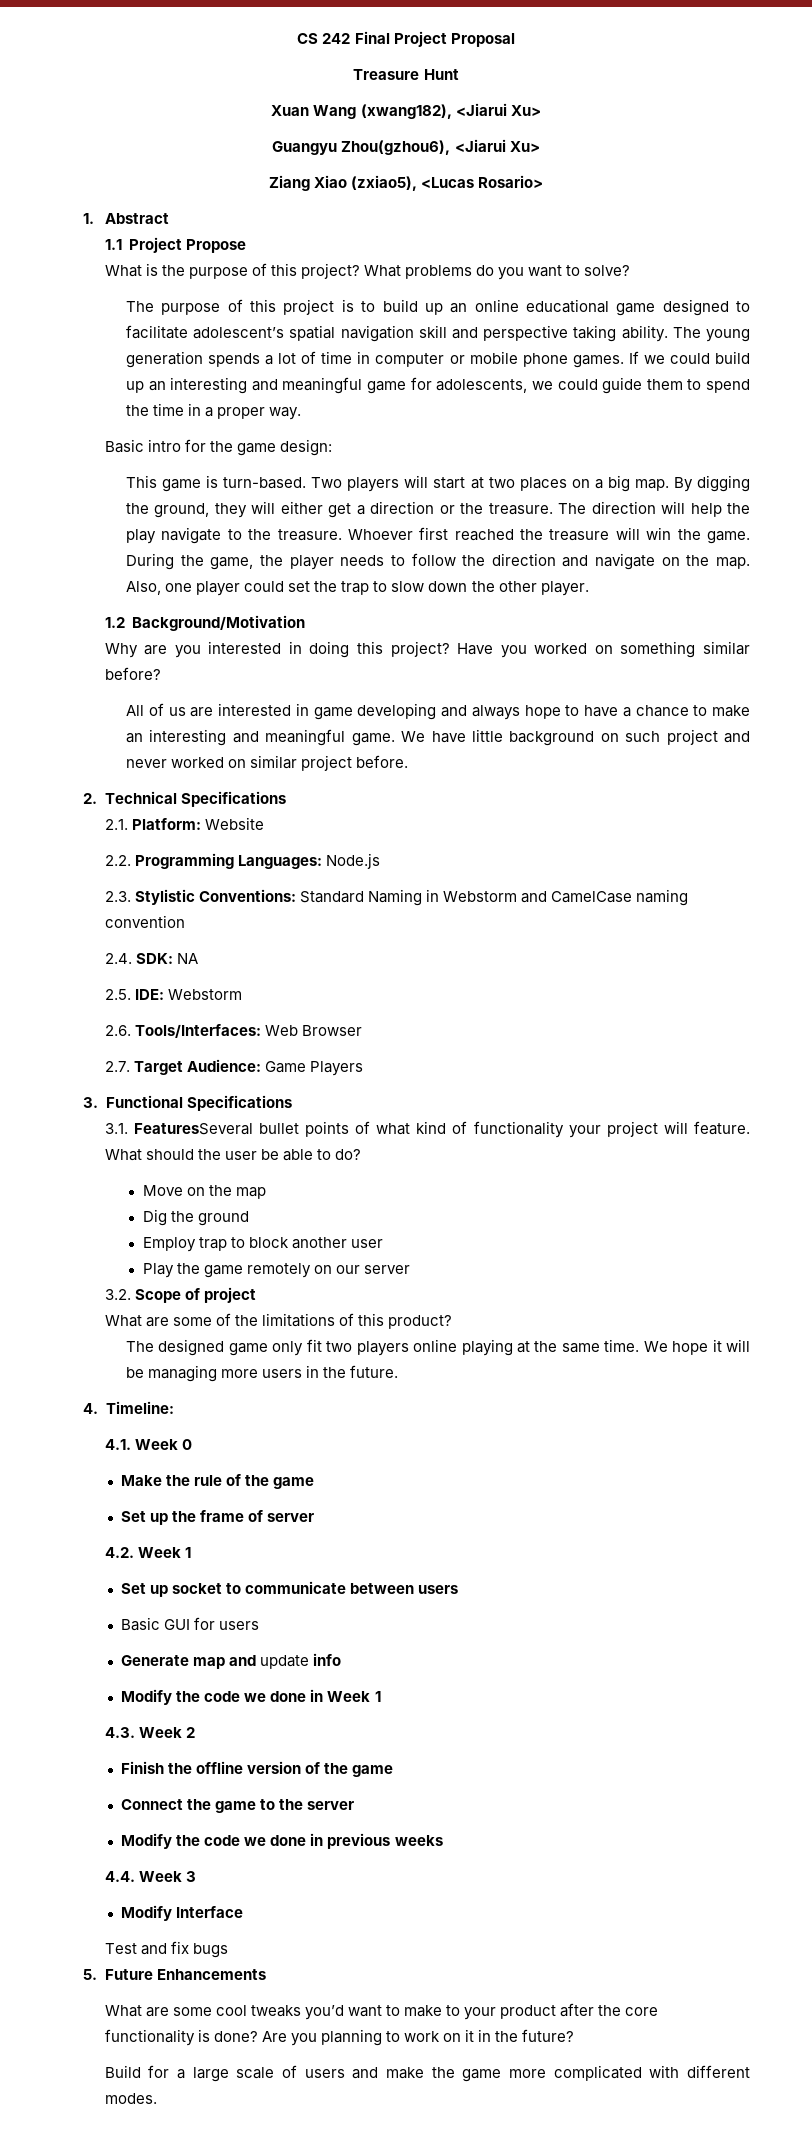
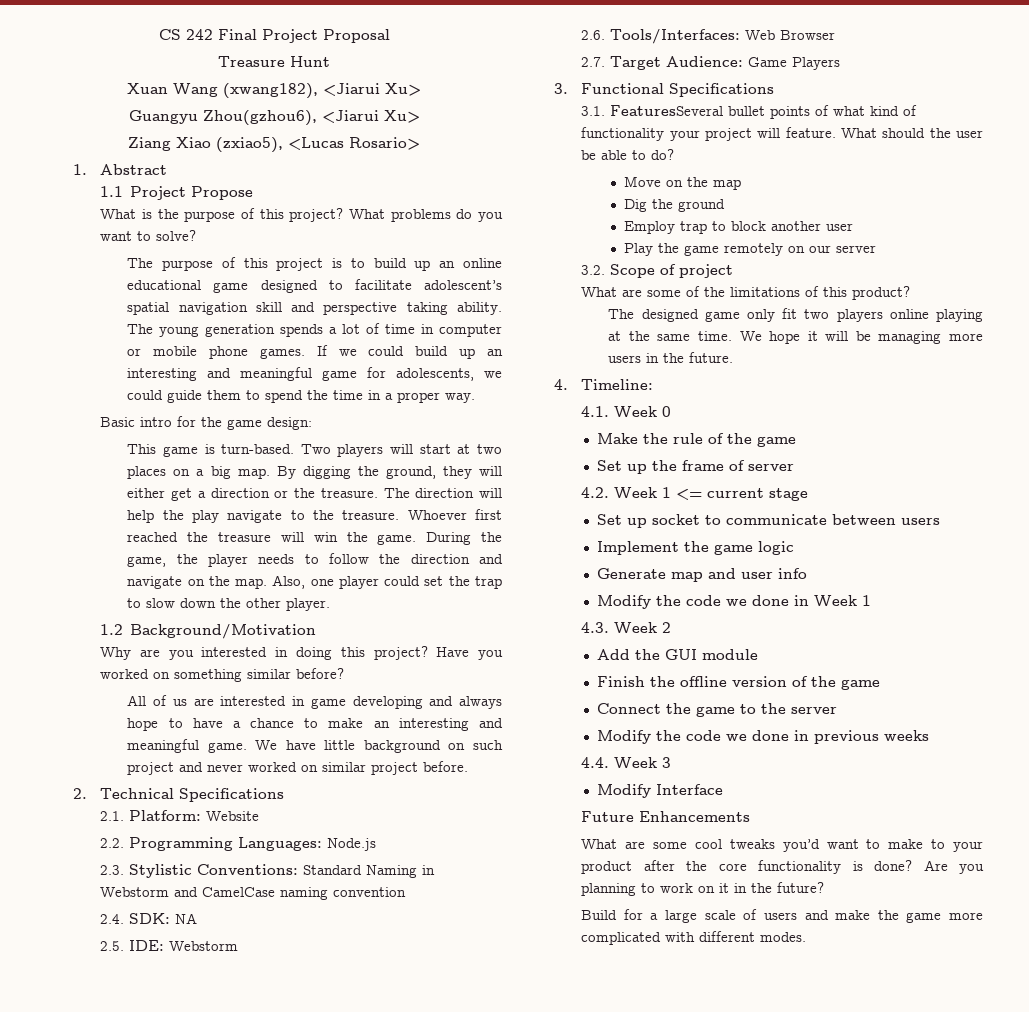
(191, 1552) none -> [676,488,809,501] <= current stage
[121,1617,260,1631] Basic GUI for users -> [597,541,795,555] Implement the game logic
[260,1655,310,1669] update -> [741,572,774,579] user
(195, 1732) none -> [597,649,759,660] // Add the GUI module
[104,1941,228,1958] [83,1969,98,1980] Test and fix bugs // 5. -> (724, 789) none

